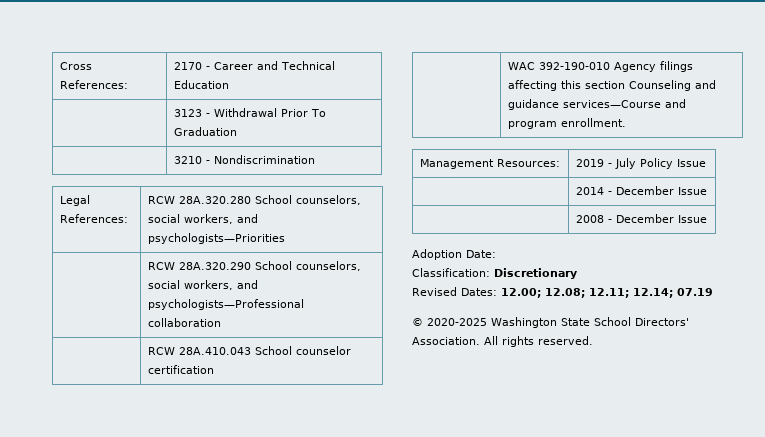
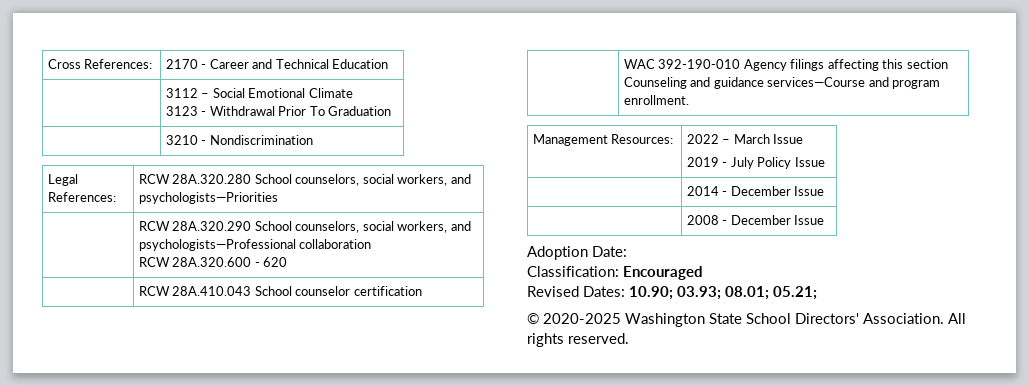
(229, 84) none -> [165,88,353,98] 3112 – Social Emotional Climate //
(221, 322) none -> [138,257,288,267] // RCW 28A.320.600 - 620
(560, 163) none -> [686,134,804,144] 2022 – March Issue //
[494,268,577,279] Discretionary -> [623,266,703,280] Encouraged
[501,288,713,298] 12.00; 12.08; 12.11; 12.14; 07.19 -> [629,286,817,300] 10.90; 03.93; 08.01; 05.21;

